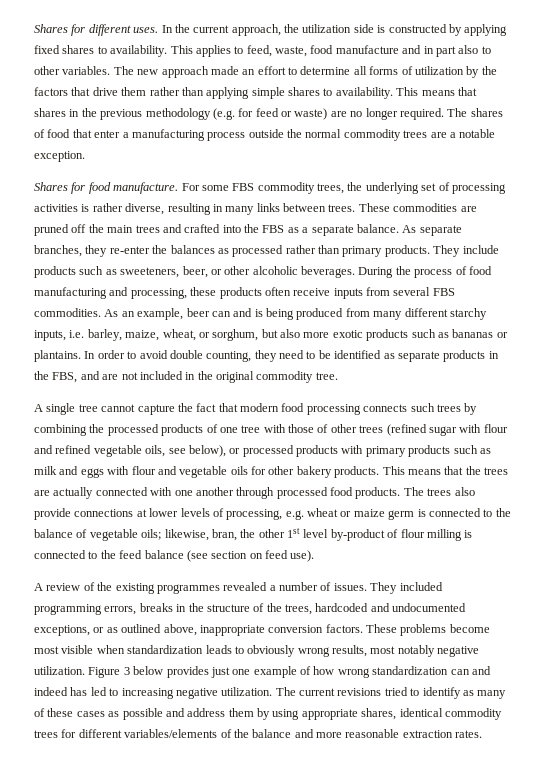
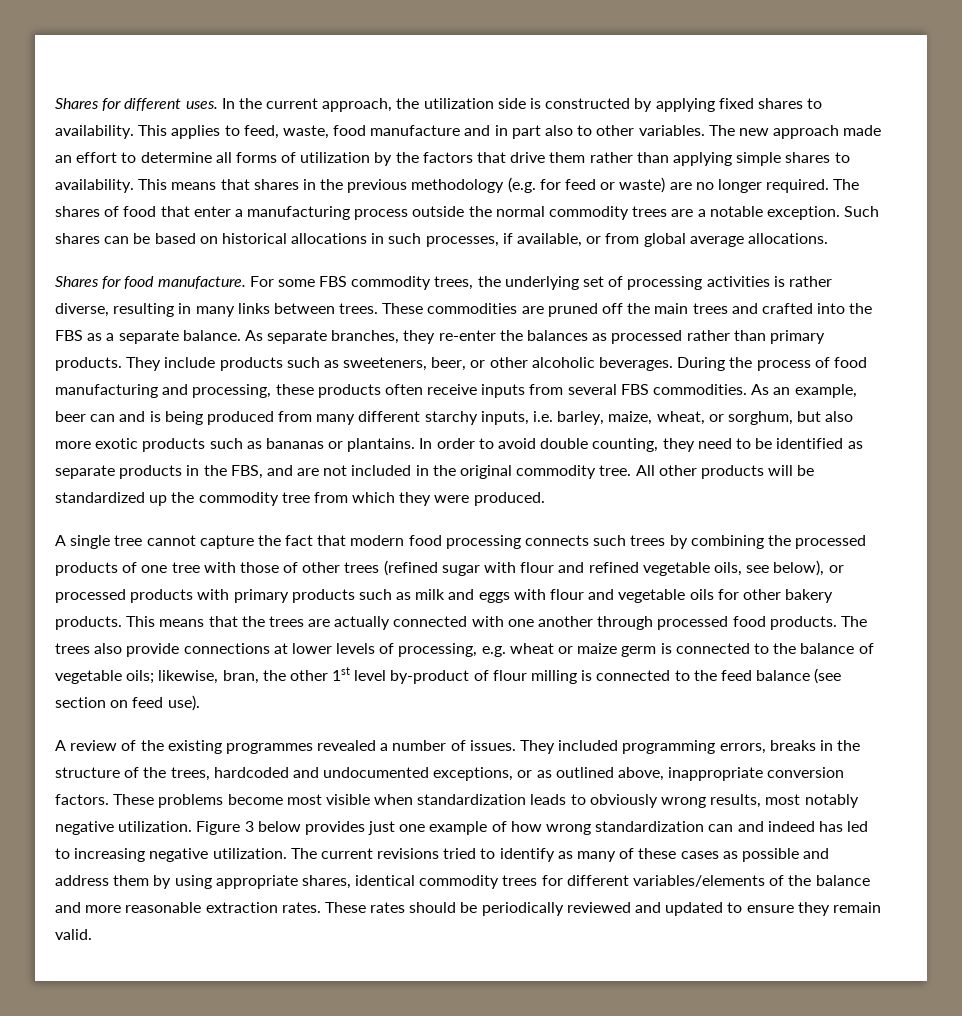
(85, 156) none -> [844,206,880,217] [55,233,828,247] Such shares can be based on historical allocations in such processes, if available, or from global average allocations.
(338, 376) none -> [635,465,815,479] [55,492,545,506] All other products will be standardized up the commodity tree from which they were produced.
(483, 734) none -> [324,902,881,916] [55,929,92,940] These rates should be periodically reviewed and updated to ensure they remain valid.

